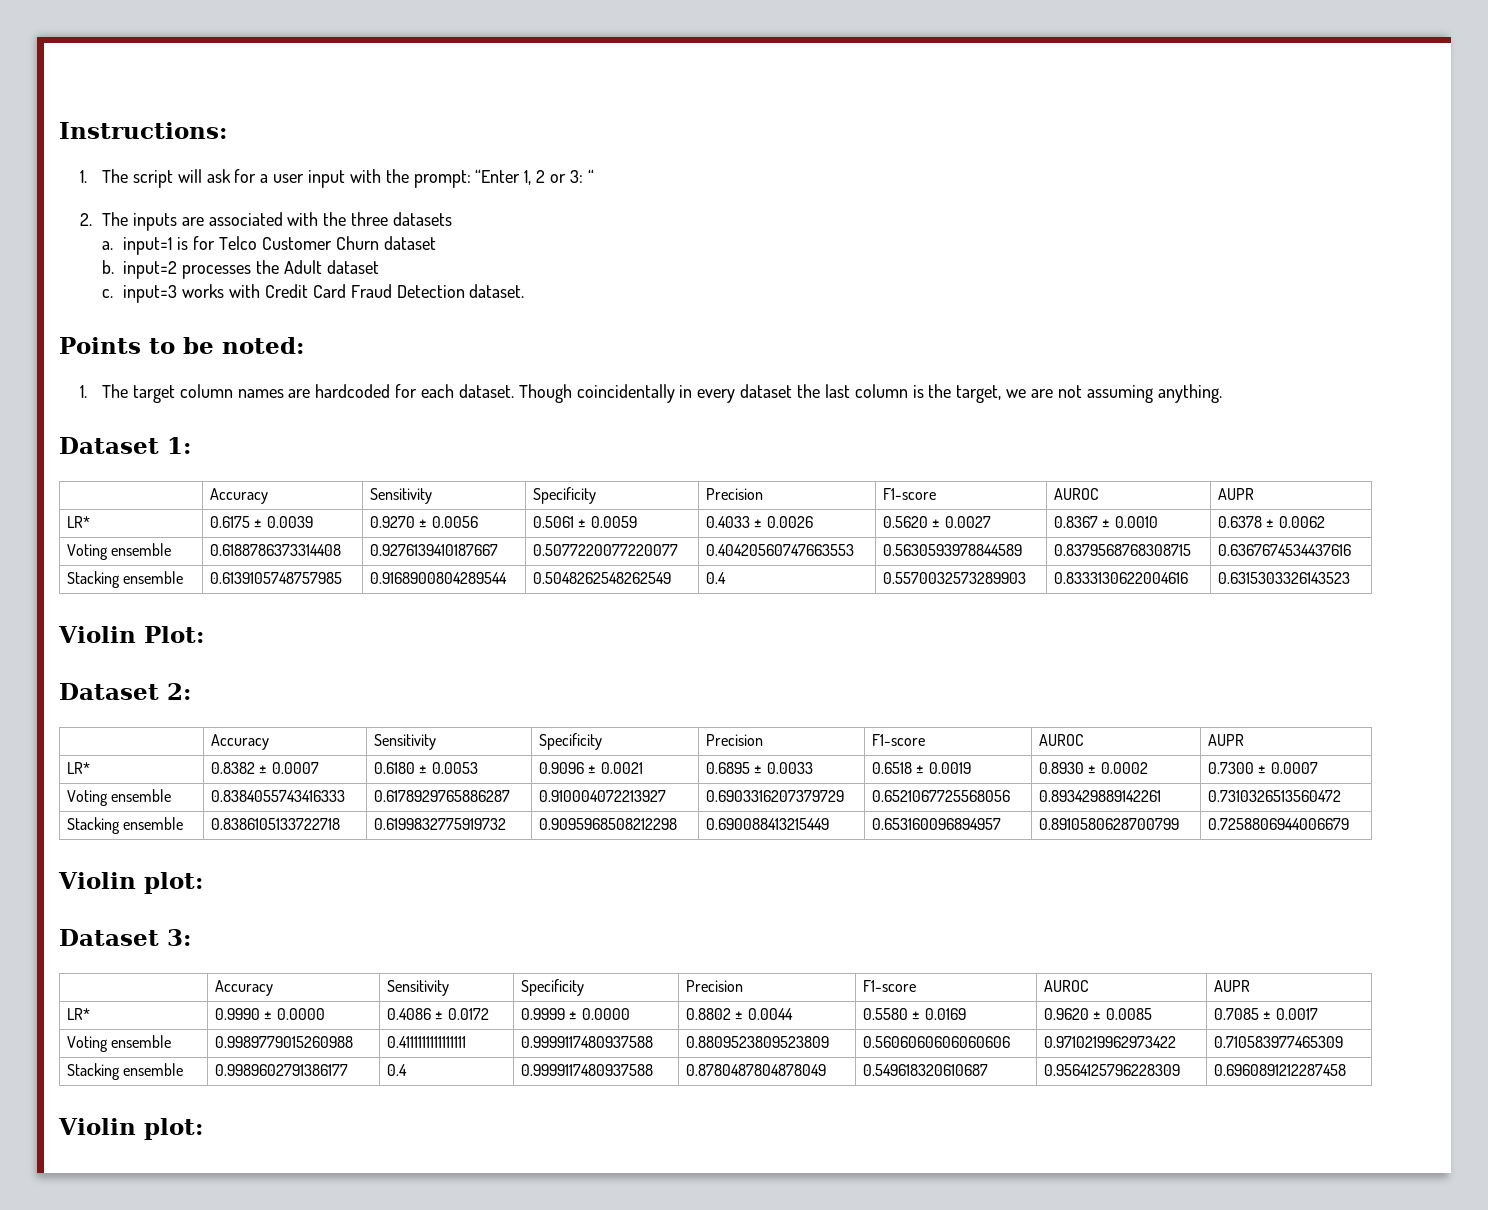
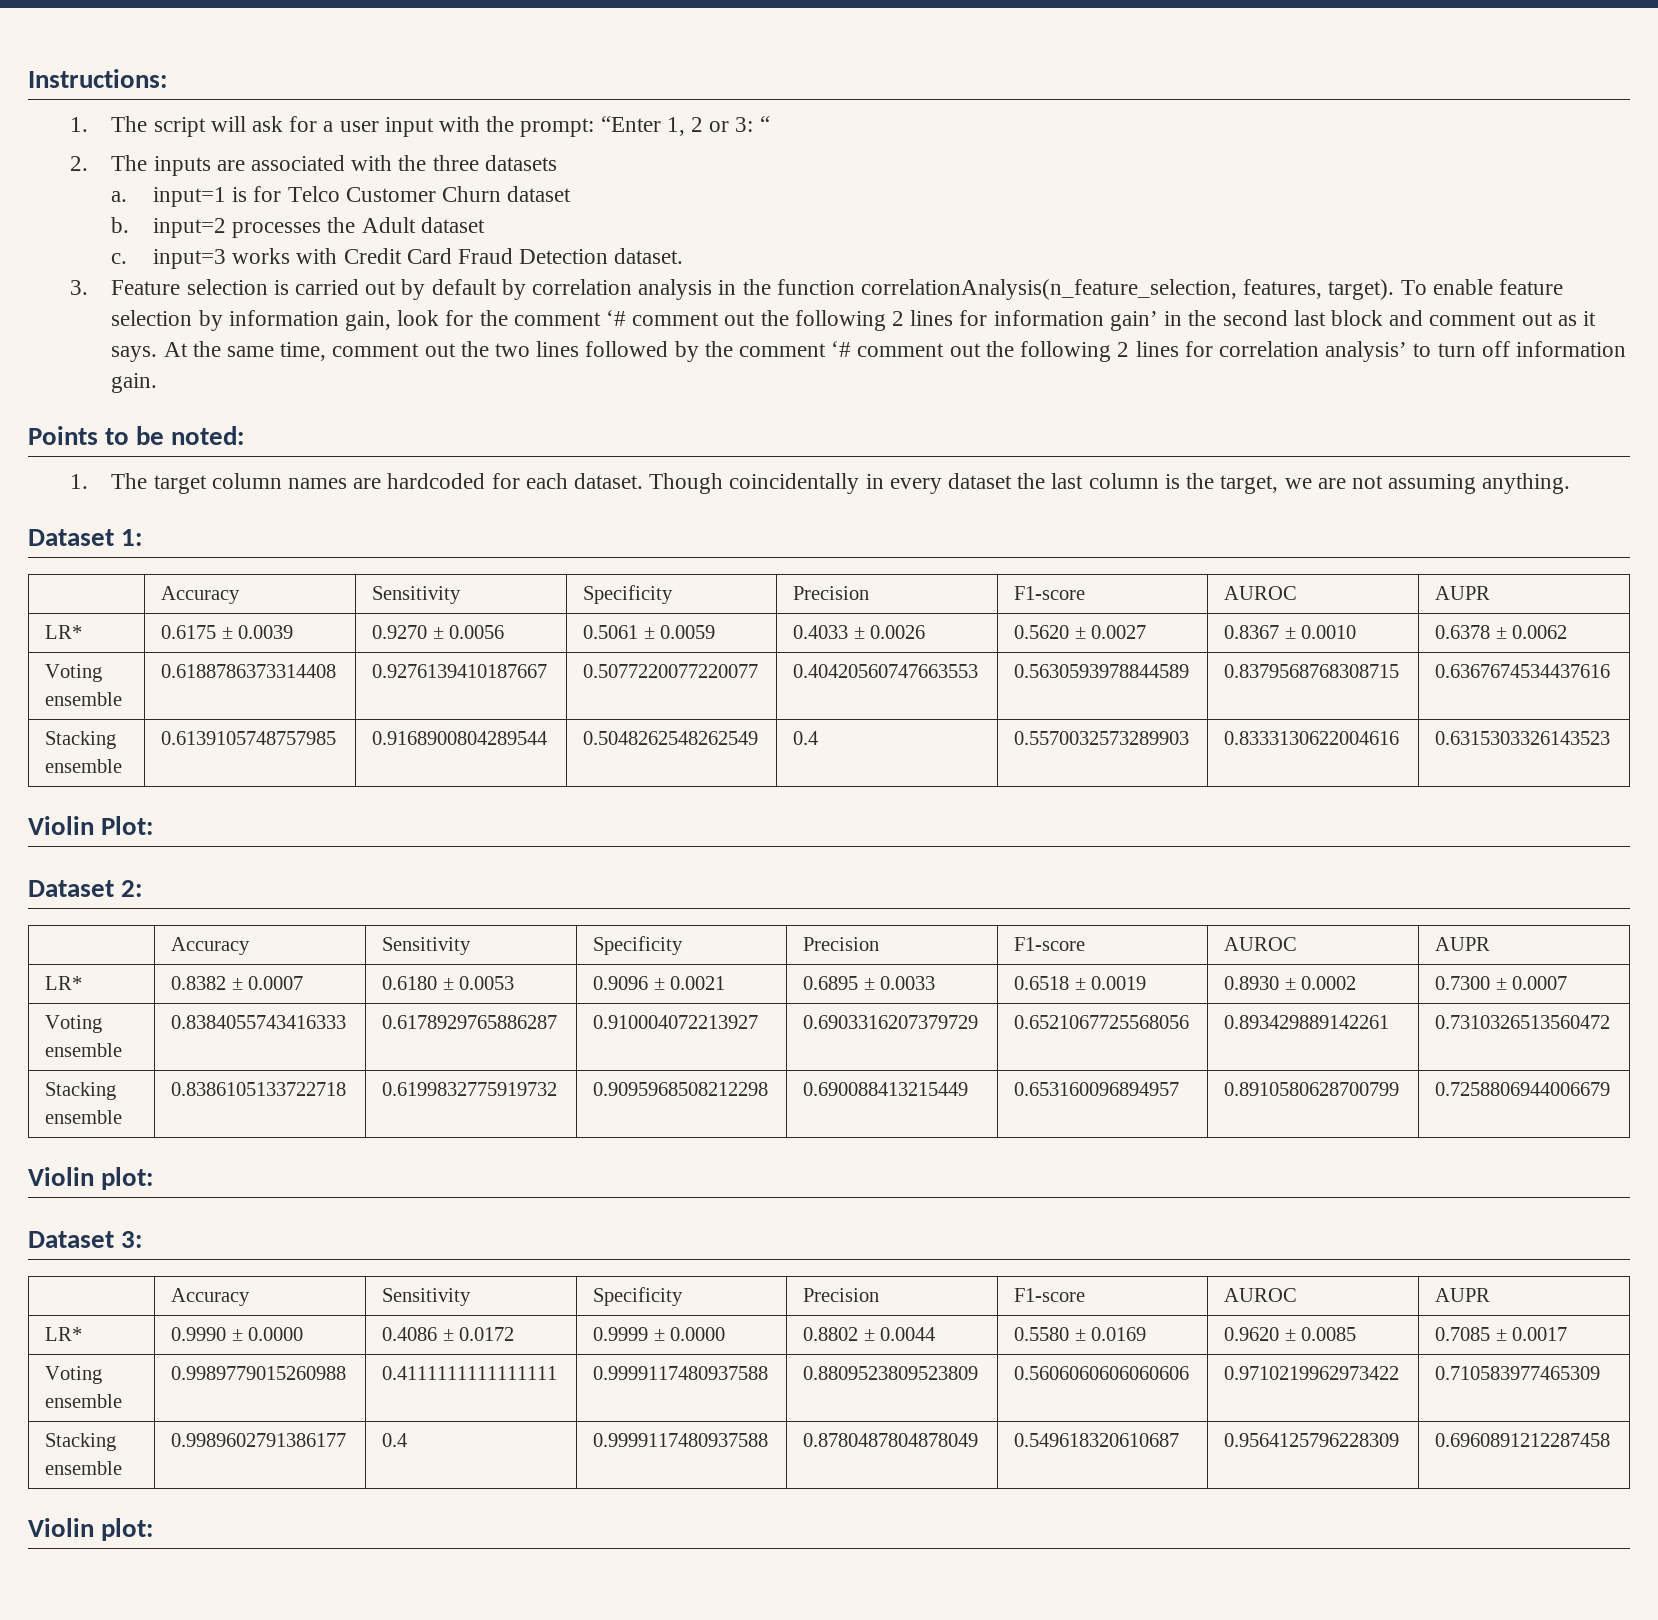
(525, 291) none -> [69,279,1564,300] [111,310,1596,331] [111,341,1626,362] [111,373,158,393] // 3. Feature selection is carried out by default by correlation analysis in the function correlationAnalysis(n_feature_selection, features, target). To enable feature selection by information gain, look for the comment ‘# comment out the following 2 lines for information gain’ in the second last block and comment out as it says. At the same time, comment out the two lines followed by the comment ‘# comment out the following 2 lines for correlation analysis’ to turn off information gain.

